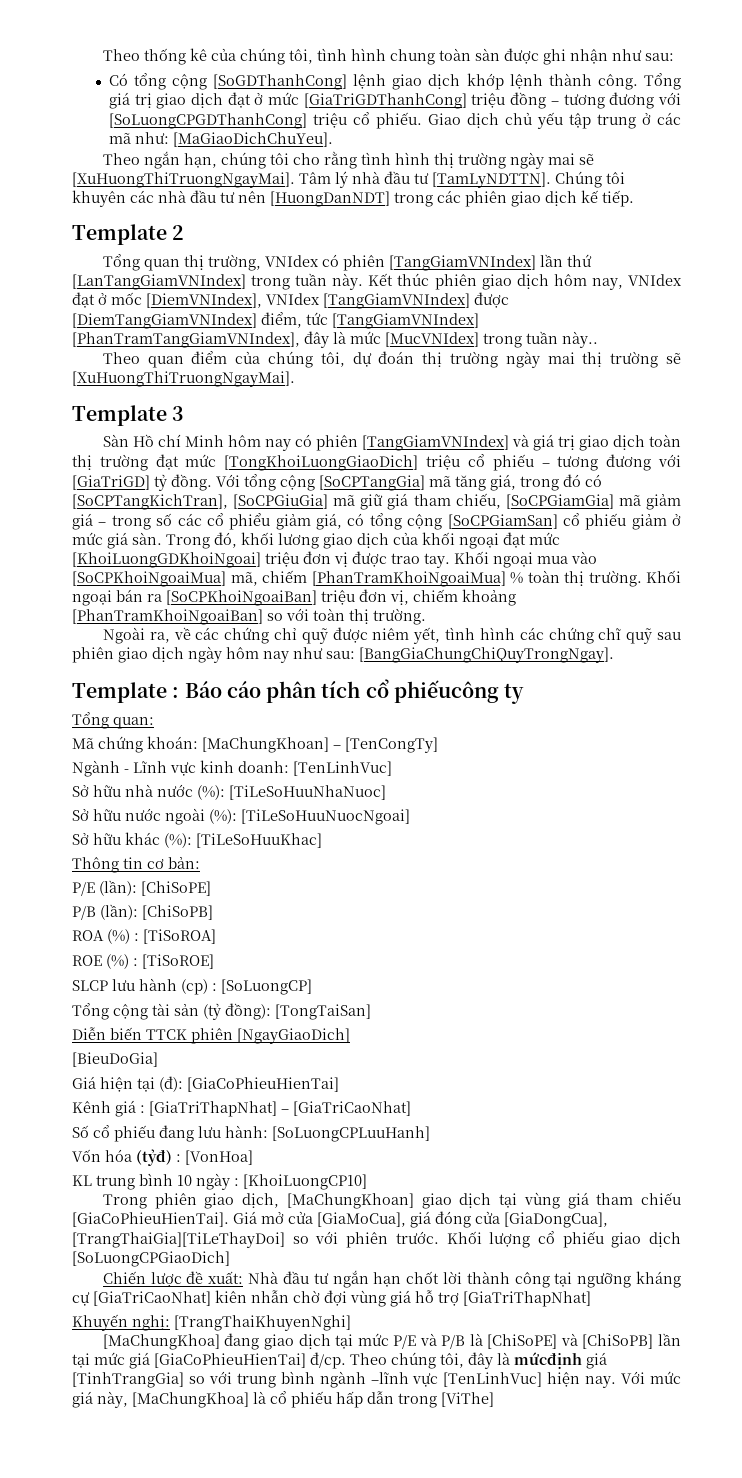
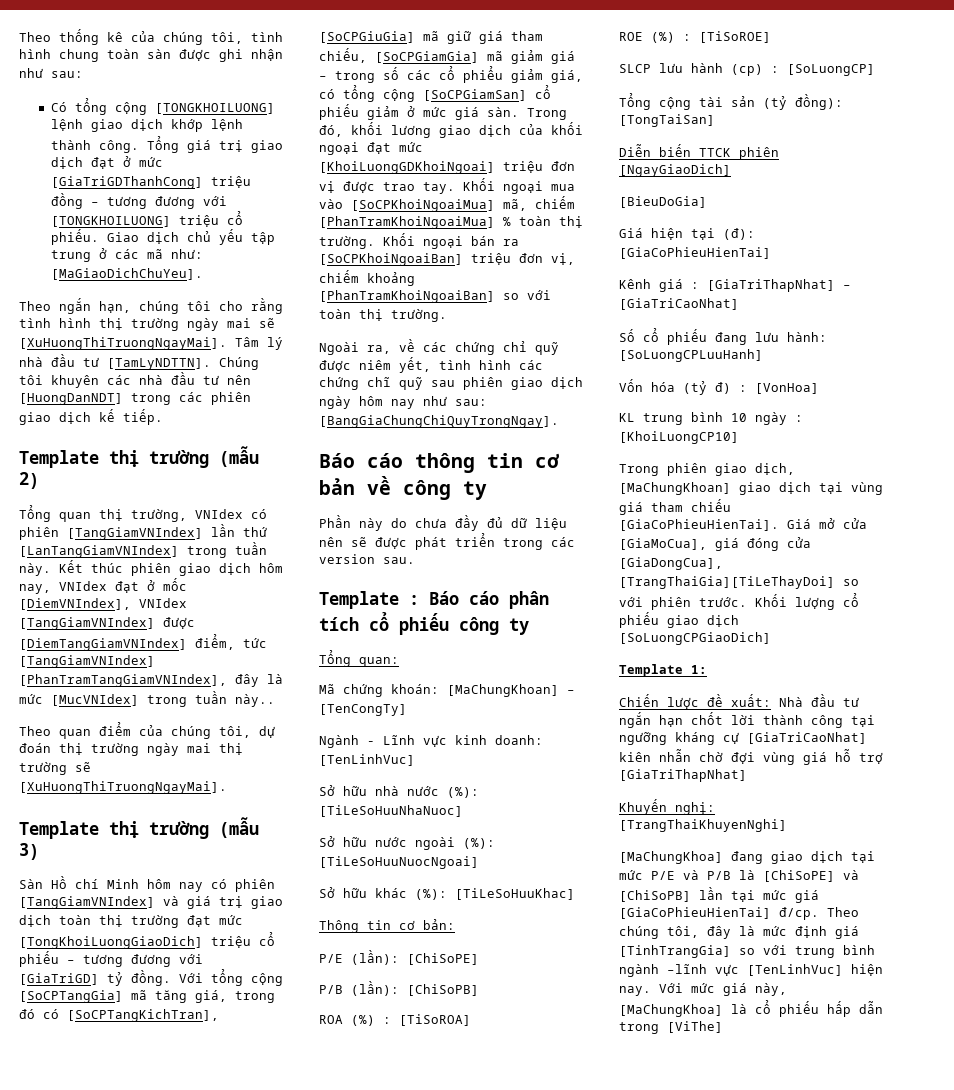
[213,74,348,90] [SoGDThanhCong] -> [154,103,275,114] [TONGKHOILUONG]
[108,113,307,129] [SoLuongCPGDThanhCong] -> [50,216,171,227] [TONGKHOILUONG]
[172,225,185,240] 2 -> [109,446,259,468] [19,472,39,489] thị trường (mẫu 2)
[172,406,185,421] 3 -> [109,817,259,839] [19,843,39,860] thị trường (mẫu 3)
(614, 655) none -> [319,453,559,473] [319,476,487,500] [319,515,567,531] [319,533,575,550] [319,554,415,564] // Báo cáo thông tin cơ bản về công ty // Phần này do chưa đầy đủ dữ liệu nên sẽ được phát triển trong các version sau.
[393,680,499,703] phiếucông -> [399,613,499,635] phiếu công
[136,1149,172,1166] (tỷđ) -> [683,381,731,395] (tỷ đ)
(230, 1259) none -> [619,664,707,677] // Template 1:
[514,1352,582,1369] mứcđịnh -> [763,926,827,938] mức định

